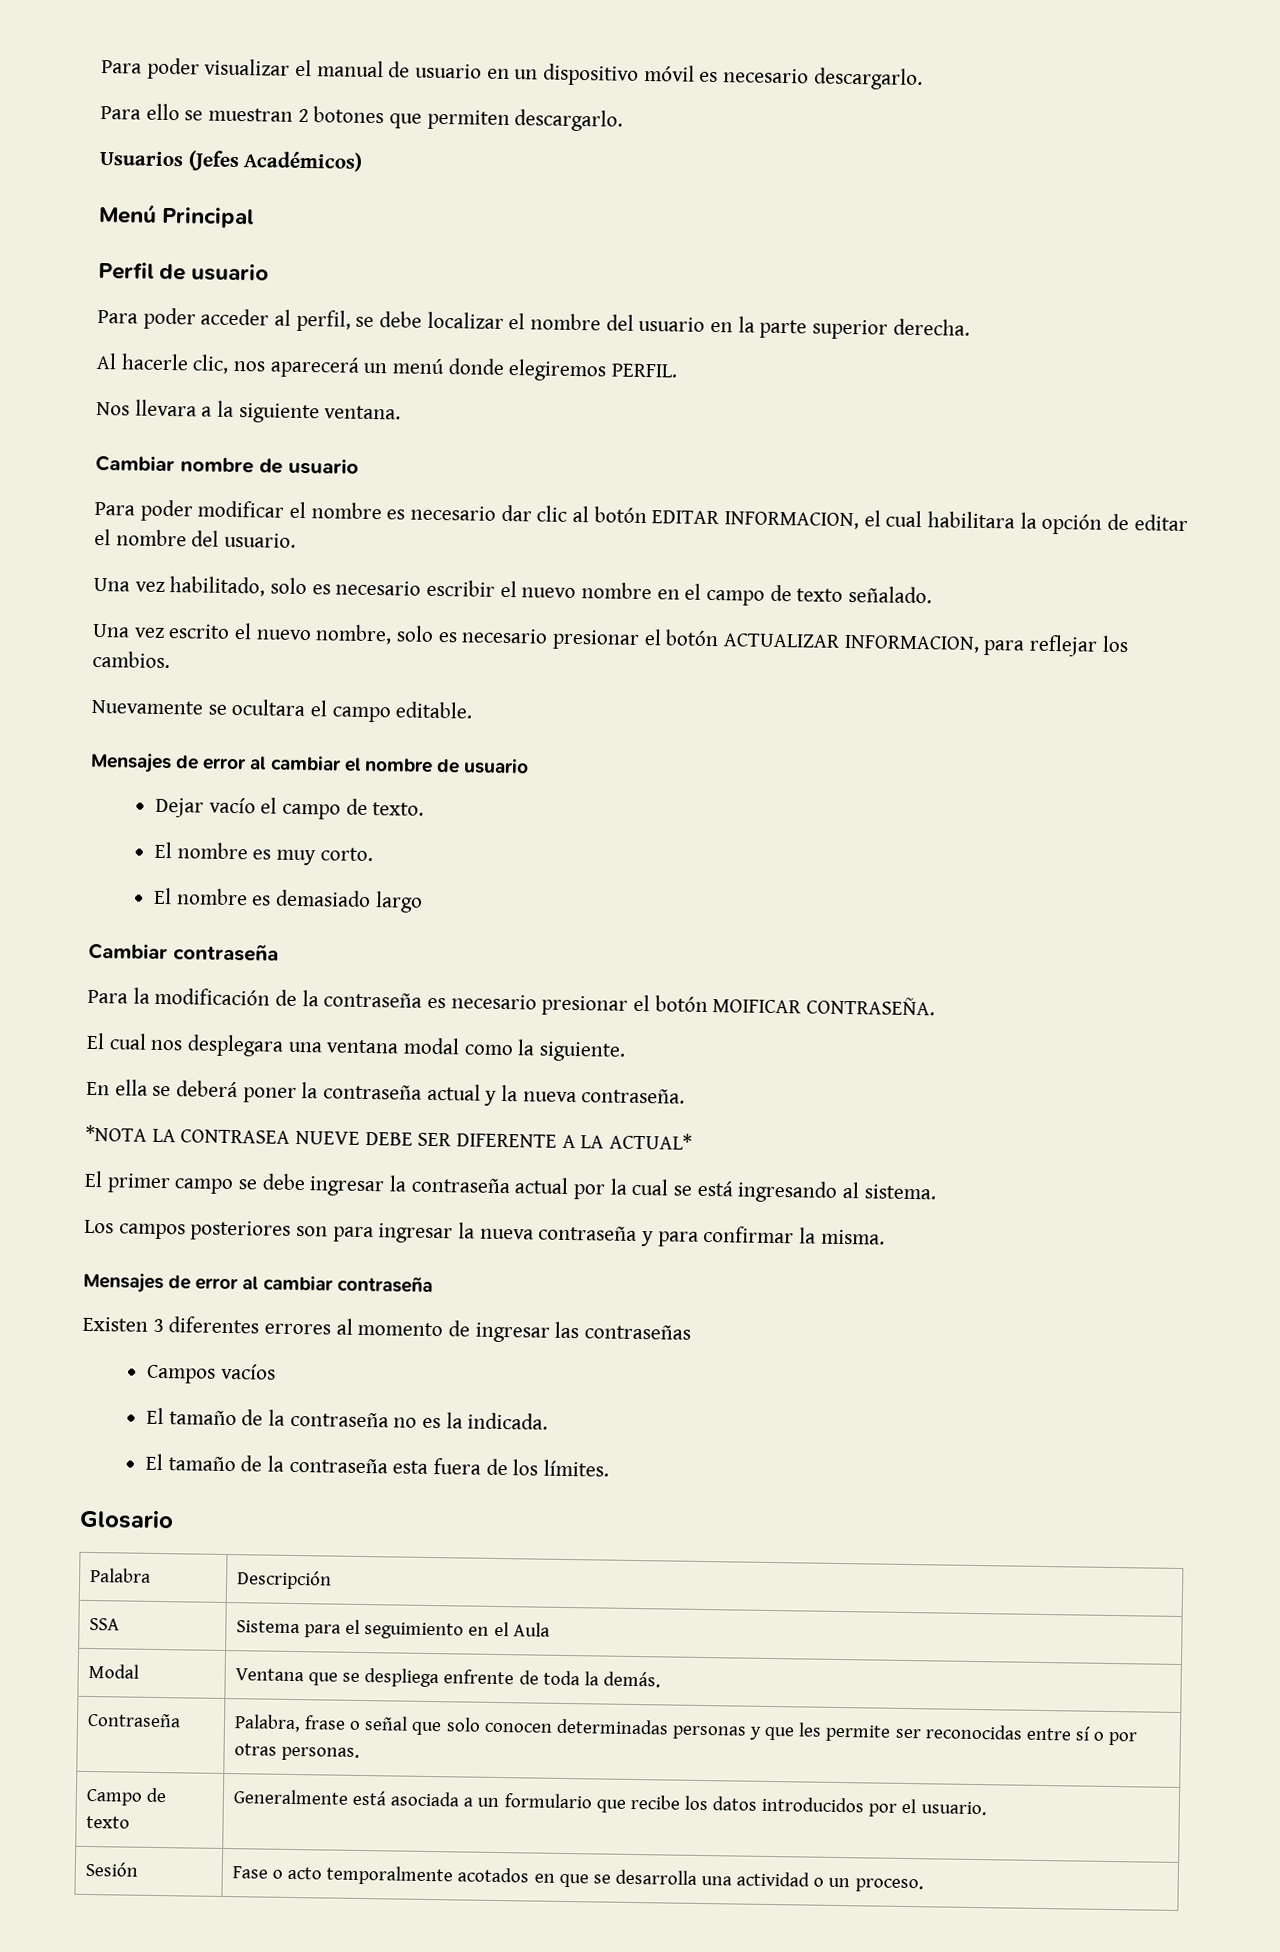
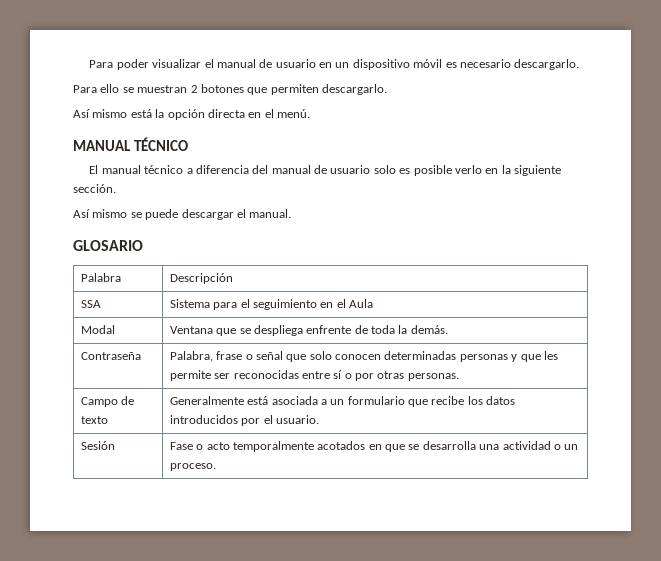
[99,150,364,172] [98,202,255,229] [98,261,270,282] [97,307,970,340] [96,352,678,382] [96,399,402,424] [95,454,359,475] [94,499,1188,535] [94,528,297,548] [93,576,933,606] [92,623,1129,657] [92,650,170,669] [91,698,473,723] [90,752,530,775] [155,797,425,820] [154,841,373,866] [154,887,423,913] [88,942,279,962] [87,987,936,1016] [86,1032,627,1062] [86,1079,686,1106] [85,1124,693,1150] [84,1170,936,1203] [84,1219,885,1247] [83,1272,433,1294] [82,1316,692,1343] [146,1363,276,1384] [146,1407,549,1430] [145,1453,610,1477] [79,1509,174,1530] Usuarios (Jefes Académicos) // Menú Principal // Perfil de usuario // Para poder acceder al perfil, se debe localizar el nombre del usuario en la parte superior derecha. // Al hacerle clic, nos aparecerá un menú donde elegiremos PERFIL. // Nos llevara a la siguiente ventana. // Cambiar nombre de usuario // Para poder modificar el nombre es necesario dar clic al botón EDITAR INFORMACION, el cual habilitara la opción de editar el nombre del usuario. // Una vez habilitado, solo es necesario escribir el nuevo nombre en el campo de texto señalado. // Una vez escrito el nuevo nombre, solo es necesario presionar el botón ACTUALIZAR INFORMACION, para reflejar los cambios. // Nuevamente se ocultara el campo editable. // Mensajes de error al cambiar el nombre de usuario // Dejar vacío el campo de texto. // El nombre es muy corto. // El nombre es demasiado largo // Cambiar contraseña // Para la modificación de la contraseña es necesario presionar el botón MOIFICAR CONTRASEÑA. // El cual nos desplegara una ventana modal como la siguiente. // En ella se deberá poner la contraseña actual y la nueva contraseña. // *NOTA LA CONTRASEA NUEVE DEBE SER DIFERENTE A LA ACTUAL* // El primer campo se debe ingresar la contraseña actual por la cual se está ingresando al sistema. // Los campos posteriores son para ingresar la nueva contraseña y para confirmar la misma. // Mensajes de error al cambiar contraseña // Existen 3 diferentes errores al momento de ingresar las contraseñas // Campos vacíos // El tamaño de la contraseña no es la indicada. // El tamaño de la contraseña esta fuera de los límites. // Glosario -> [73,109,310,120] [73,137,188,151] [89,165,562,176] [73,184,116,193] [73,209,292,220] [73,240,143,251] Así mismo está la opción directa en el menú. // MANUAL TÉCNICO // El manual técnico a diferencia del manual de usuario solo es posible verlo en la siguiente sección. // Así mismo se puede descargar el manual. // GLOSARIO

